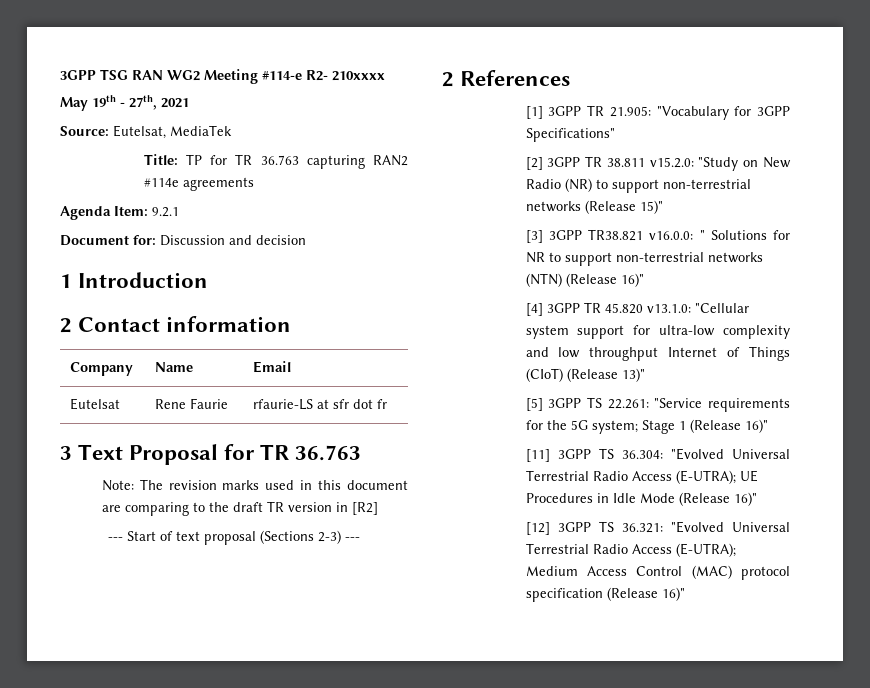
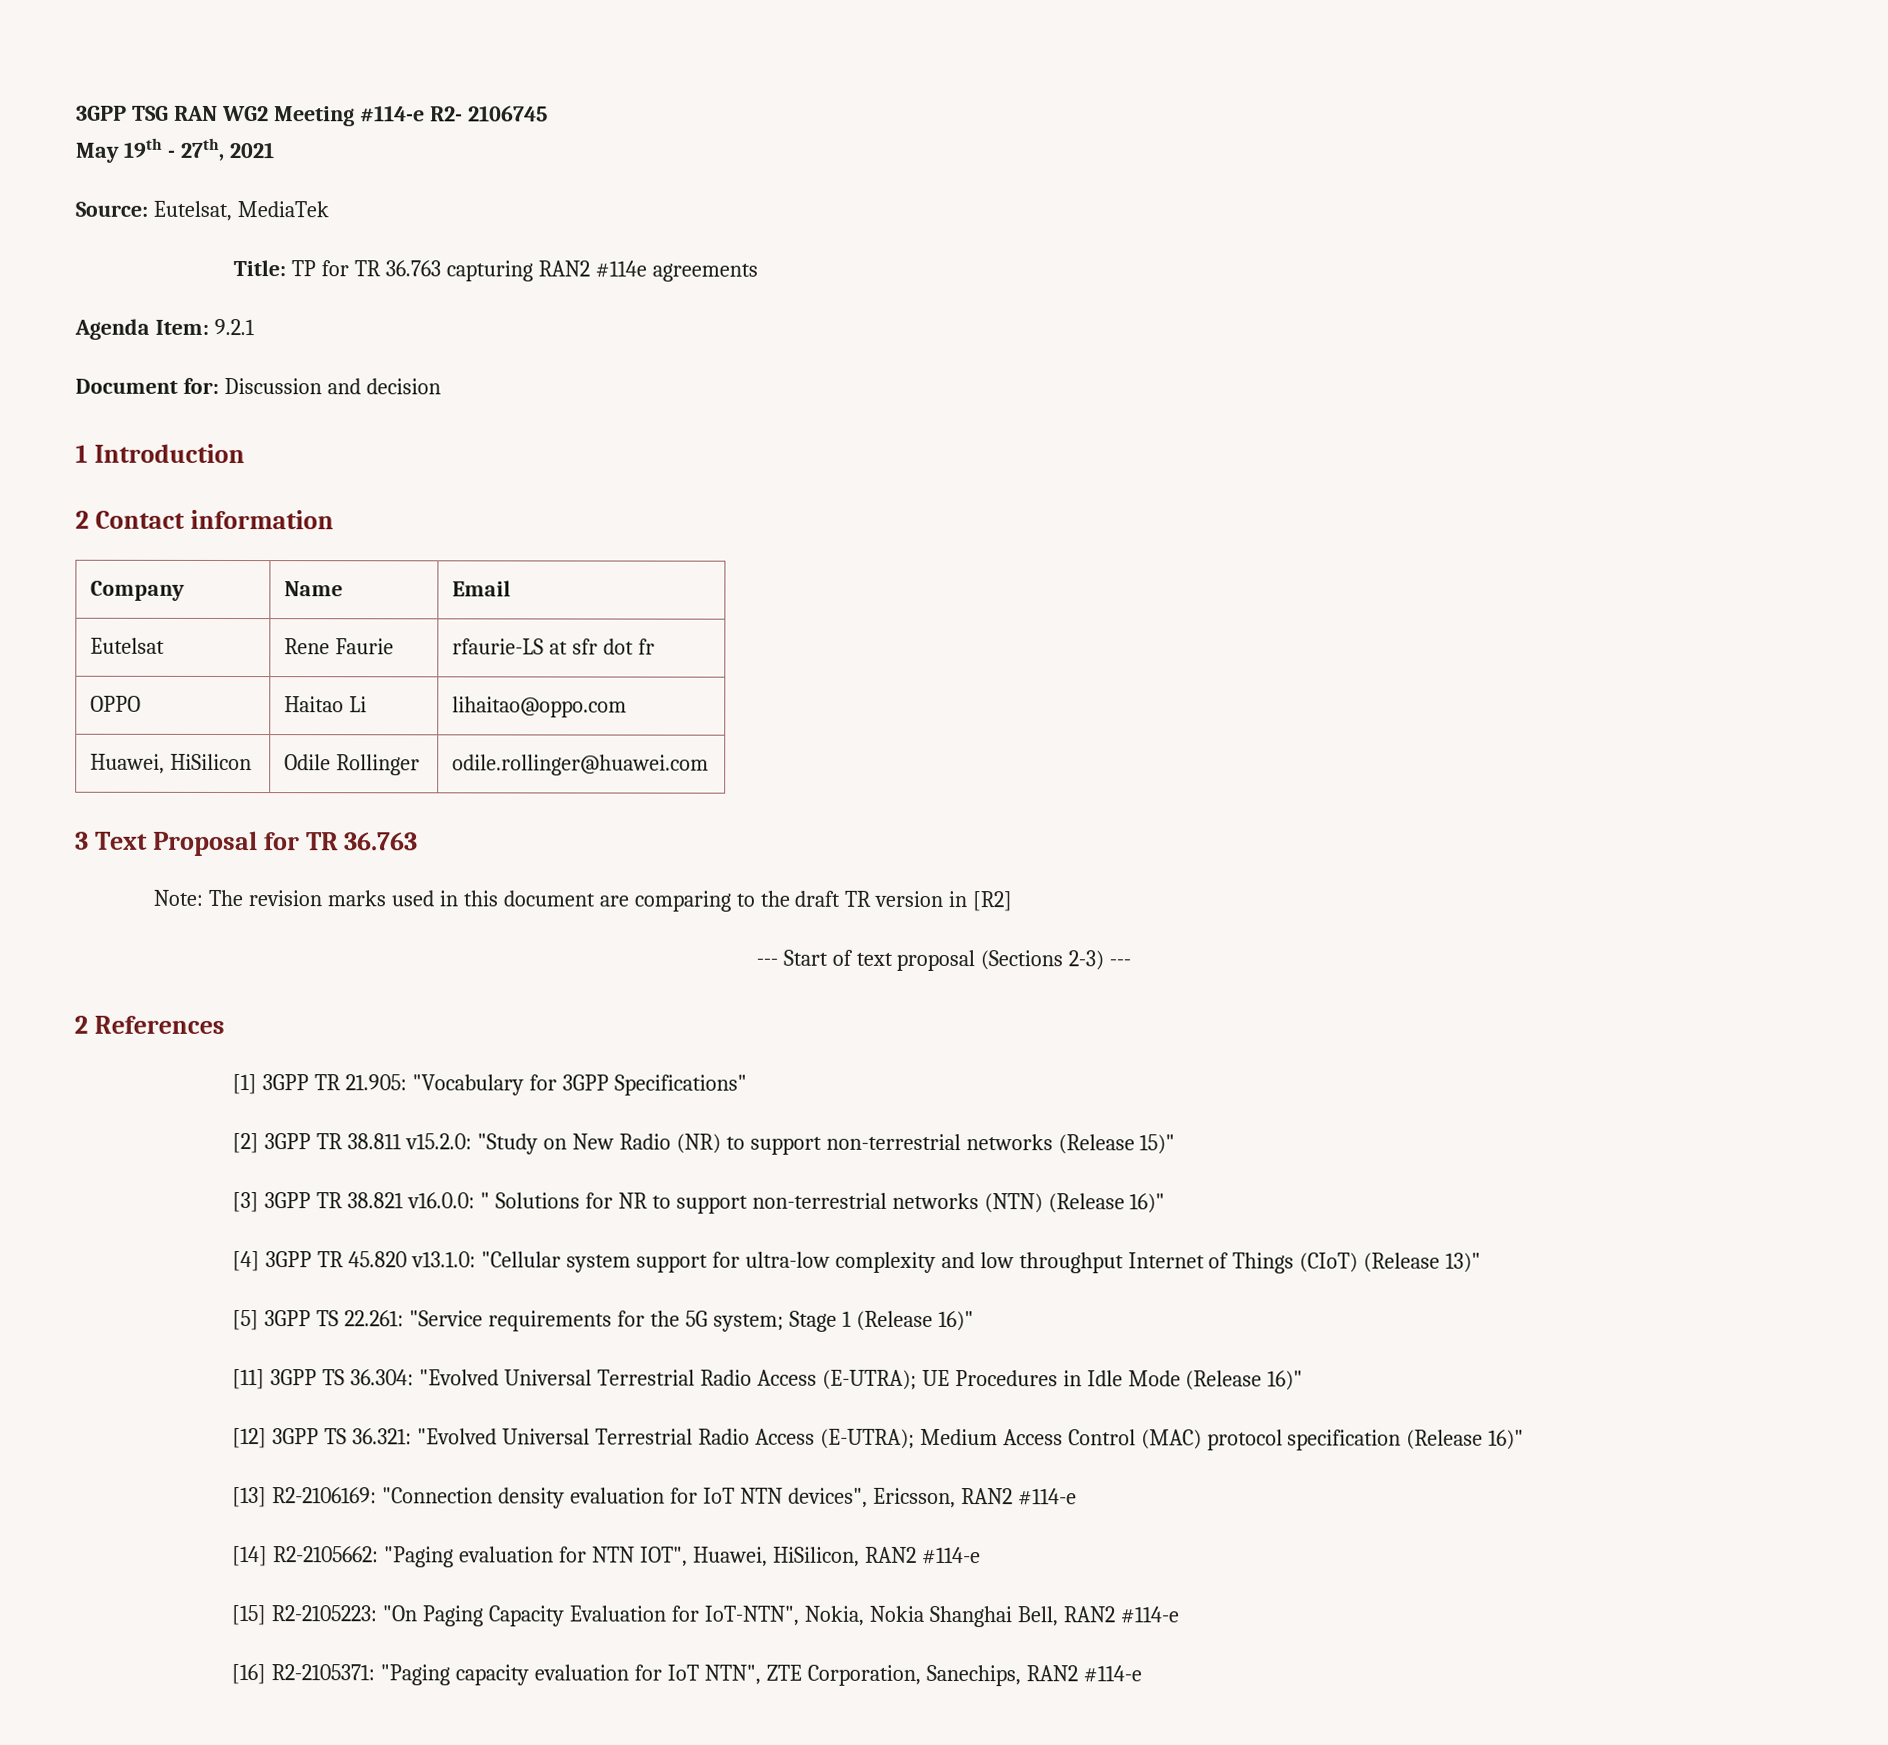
[332,71,385,81] 210xxxx -> [467,105,548,122] 2106745
(387, 404) none -> [90,695,142,712] [284,696,368,713] [452,696,628,718] [90,753,253,774] [284,754,421,776] [452,754,710,776] // OPPO | Haitao Li | lihaitao@oppo.com // Huawei, HiSilicon | Odile Rollinger | odile.rollinger@huawei.com
[588,229,644,241] TR38.821 -> [316,1192,405,1209] TR 38.821
(685, 594) none -> [232,1487,1077,1509] [232,1546,981,1568] [231,1605,1179,1628] [231,1664,1142,1687] // [13] R2-2106169: "Connection density evaluation for IoT NTN devices", Ericsson, RAN2 #114-e // [14] R2-2105662: "Paging evaluation for NTN IOT", Huawei, HiSilicon, RAN2 #114-e // [15] R2-2105223: "On Paging Capacity Evaluation for IoT-NTN", Nokia, Nokia Shanghai Bell, RAN2 #114-e // [16] R2-2105371: "Paging capacity evaluation for IoT NTN", ZTE Corporation, Sanechips, RAN2 #114-e

